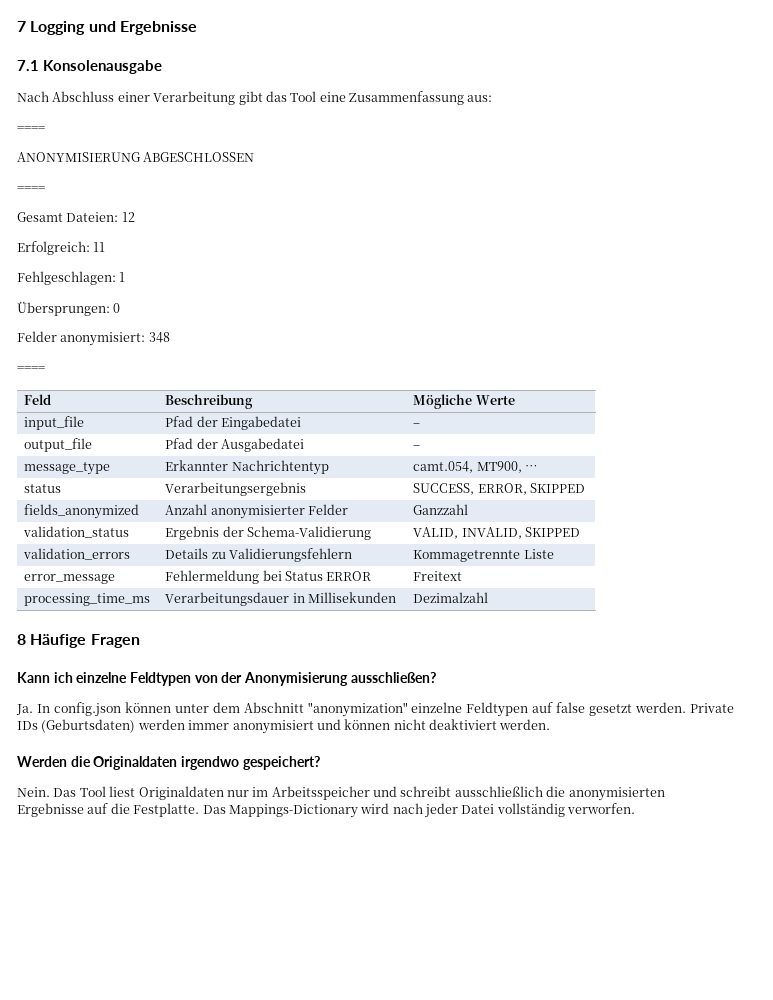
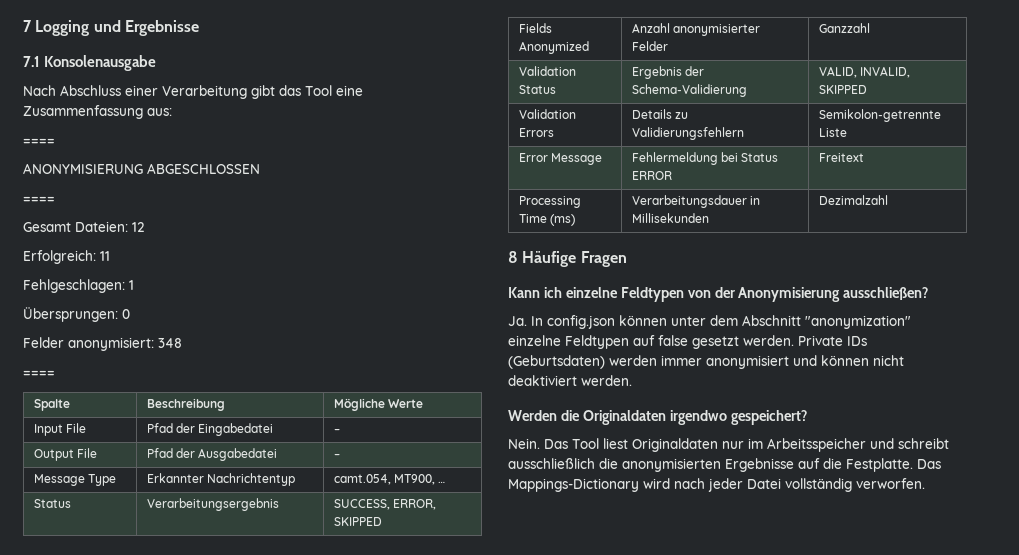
[24,394,52,405] Feld -> [33,399,70,411] Spalte
[24,416,85,430] input_file -> [33,423,86,436] Input File
[24,438,93,452] output_file -> [33,448,97,461] Output File
[24,462,111,475] message_type -> [33,474,116,486] Message Type
[24,484,62,493] status -> [33,499,71,508] Status
[24,504,140,519] fields_anonymized -> [518,23,552,33] [518,41,589,54] Fields Anonymized
[23,526,130,538] validation_status -> [518,66,576,76] [518,85,556,94] Validation Status
[23,548,131,560] validation_errors -> [518,109,576,119] [518,128,554,137] Validation Errors
[413,550,521,562] Kommagetrennte -> [818,109,941,122] Semikolon-getrennte
[24,574,116,584] error_message -> [518,153,602,165] Error Message
[24,593,151,606] processing_time_ms -> [518,196,581,208] [518,214,575,226] Processing Time (ms)

